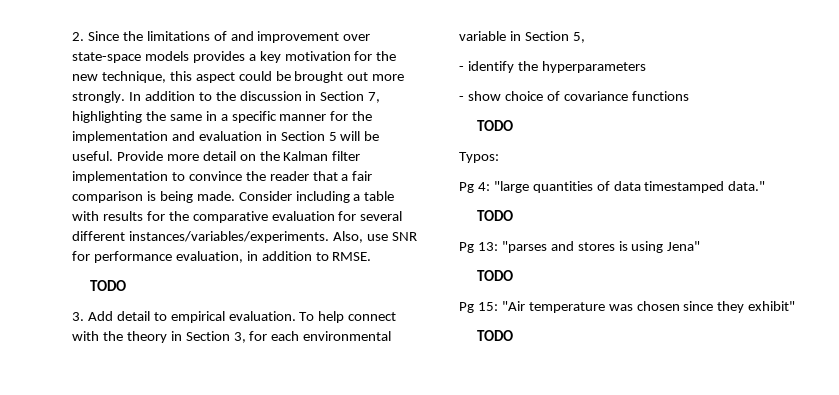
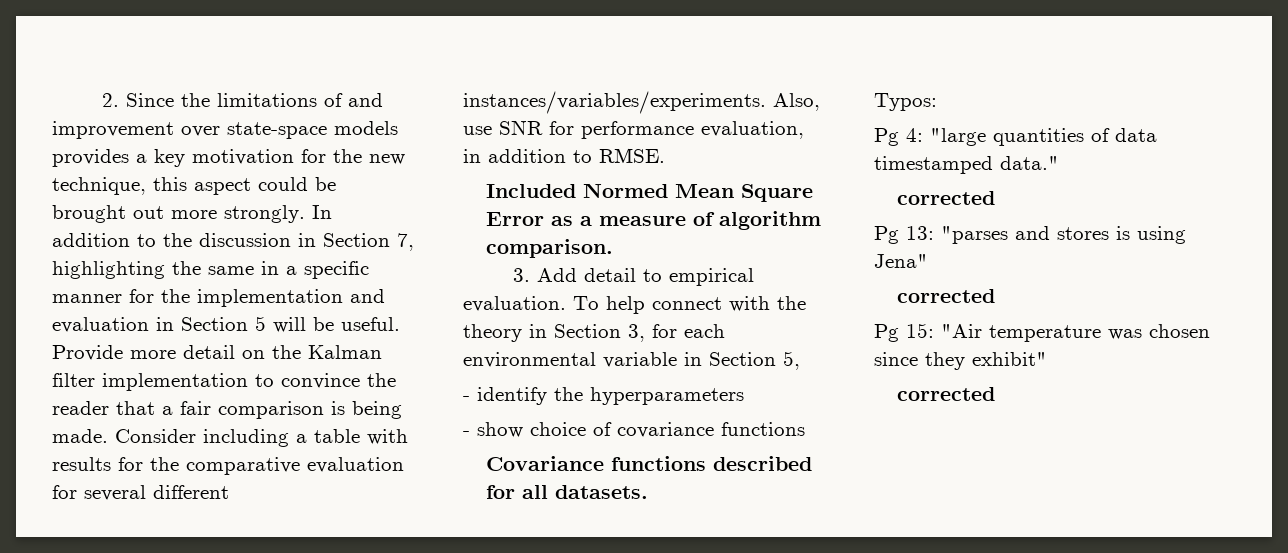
[89,280,126,291] TODO -> [485,183,813,202] [485,211,821,230] [485,239,613,258] Included Normed Mean Square Error as a measure of algorithm comparison.
[476,120,513,131] TODO -> [485,456,812,471] [485,485,648,499] Covariance functions described for all datasets.
[476,210,513,221] TODO -> [896,191,995,205] corrected
[476,270,513,281] TODO -> [896,289,995,303] corrected
[476,330,513,341] TODO -> [896,387,995,401] corrected

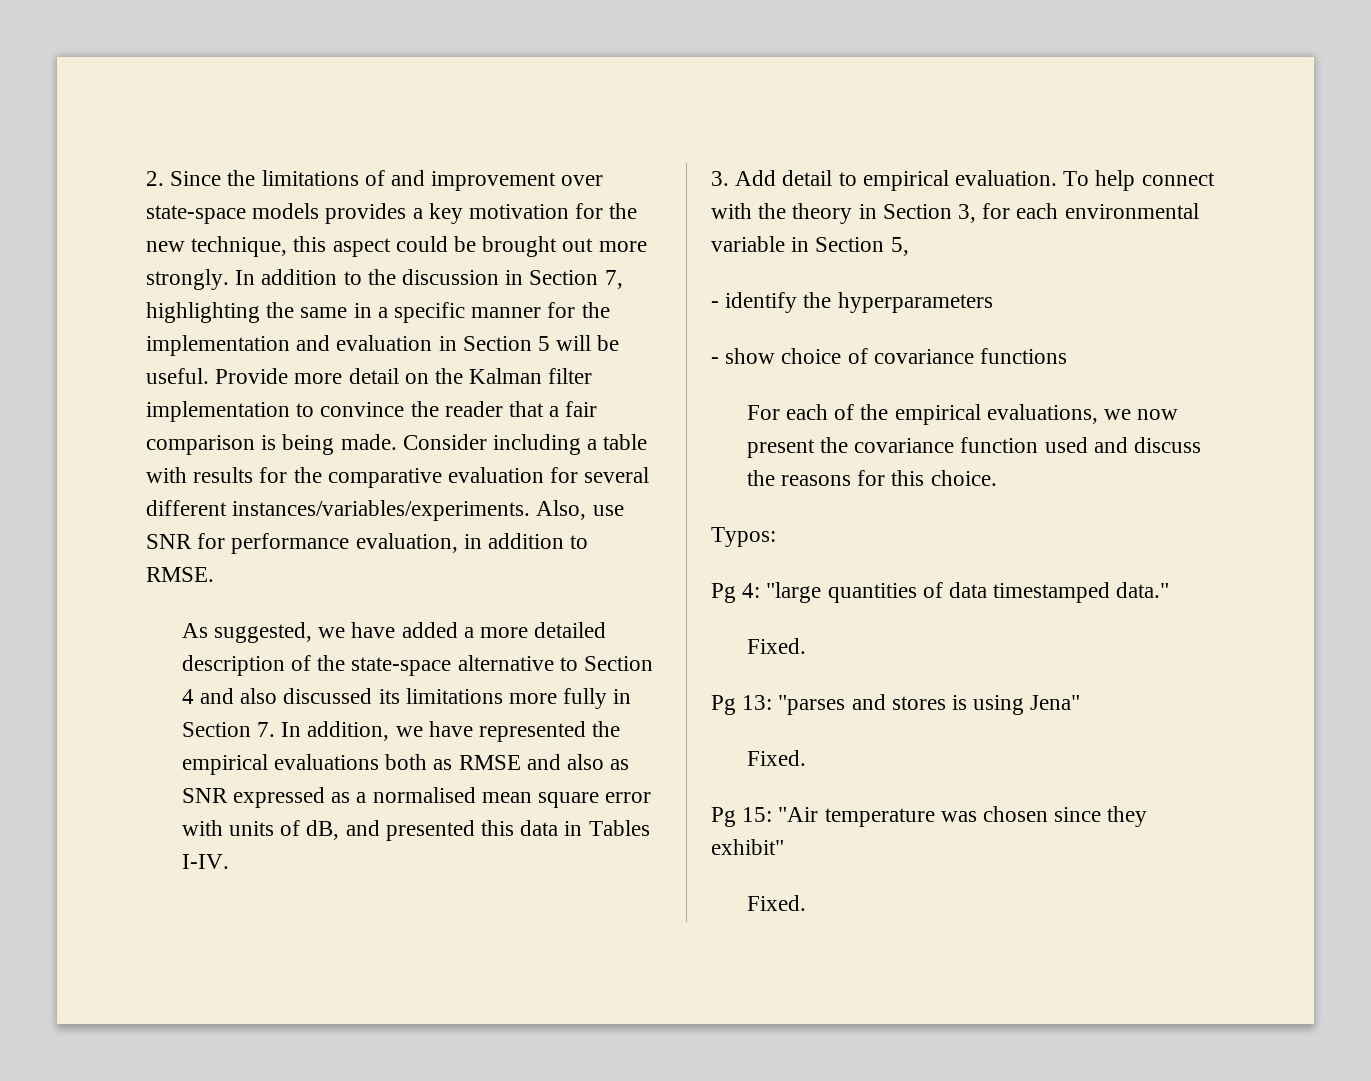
[485,183,813,202] [485,211,821,230] [485,239,613,258] Included Normed Mean Square Error as a measure of algorithm comparison. -> [181,622,607,643] [181,655,653,676] [181,688,632,709] [181,721,621,742] [181,754,630,775] [181,787,652,808] [181,820,650,841] [181,854,229,869] As suggested, we have added a more detailed description of the state-space alternative to Section 4 and also discussed its limitations more fully in Section 7. In addition, we have represented the empirical evaluations both as RMSE and also as SNR expressed as a normalised mean square error with units of dB, and presented this data in Tables I-IV.
[485,456,812,471] [485,485,648,499] Covariance functions described for all datasets. -> [746,404,1179,425] [746,437,1201,458] [746,470,997,486] For each of the empirical evaluations, we now present the covariance function used and discuss the reasons for this choice.
[896,191,995,205] corrected -> [746,638,806,654] Fixed.
[896,289,995,303] corrected -> [746,750,806,766] Fixed.
[896,387,995,401] corrected -> [746,895,806,911] Fixed.

